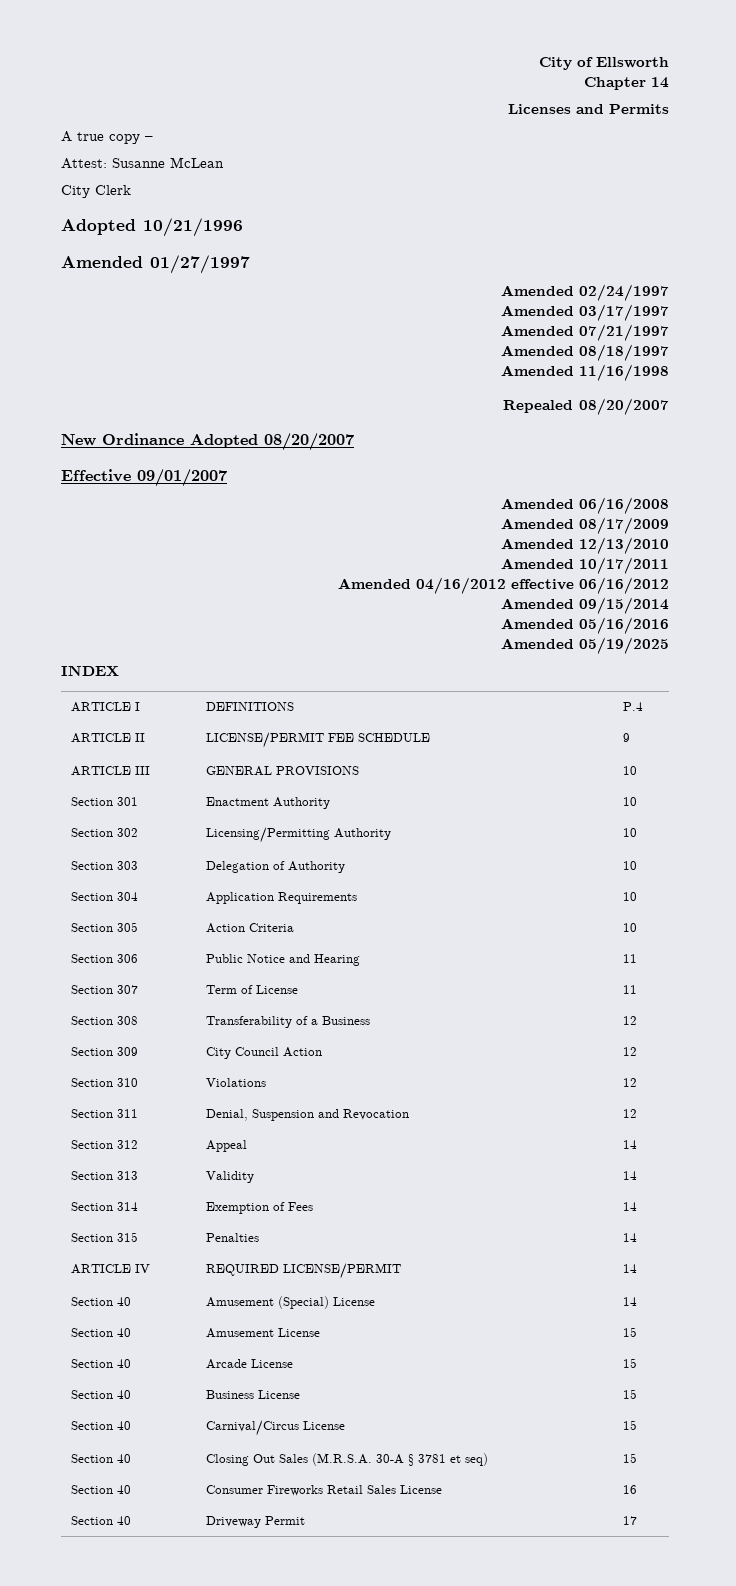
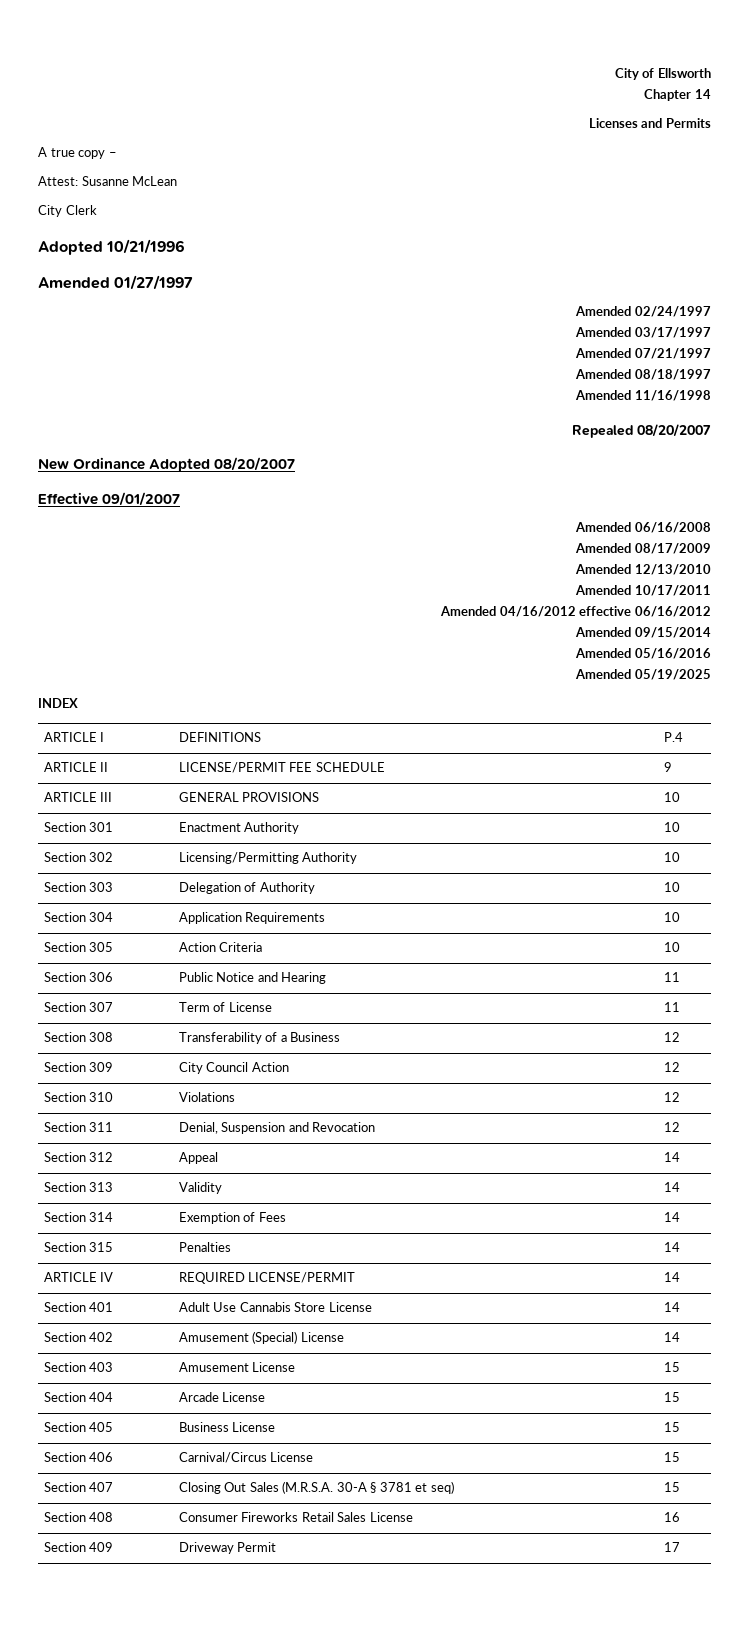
[116,1297,131,1306] 40 -> [89,1302,114,1312] [178,1302,372,1312] [663,1302,680,1312] [43,1332,114,1342] 401 | Adult Use Cannabis Store License | 14 // Section 402
[116,1328,131,1337] 40 -> [89,1362,114,1372] 403
[116,1359,131,1368] 40 -> [89,1392,114,1402] 404
[116,1390,131,1399] 40 -> [89,1422,114,1432] 405
[116,1421,131,1430] 40 -> [89,1452,114,1462] 406
[116,1454,131,1463] 40 -> [89,1482,114,1492] 407
[116,1485,131,1494] 40 -> [89,1512,114,1522] 408
[116,1516,131,1525] 40 -> [89,1542,114,1552] 409

